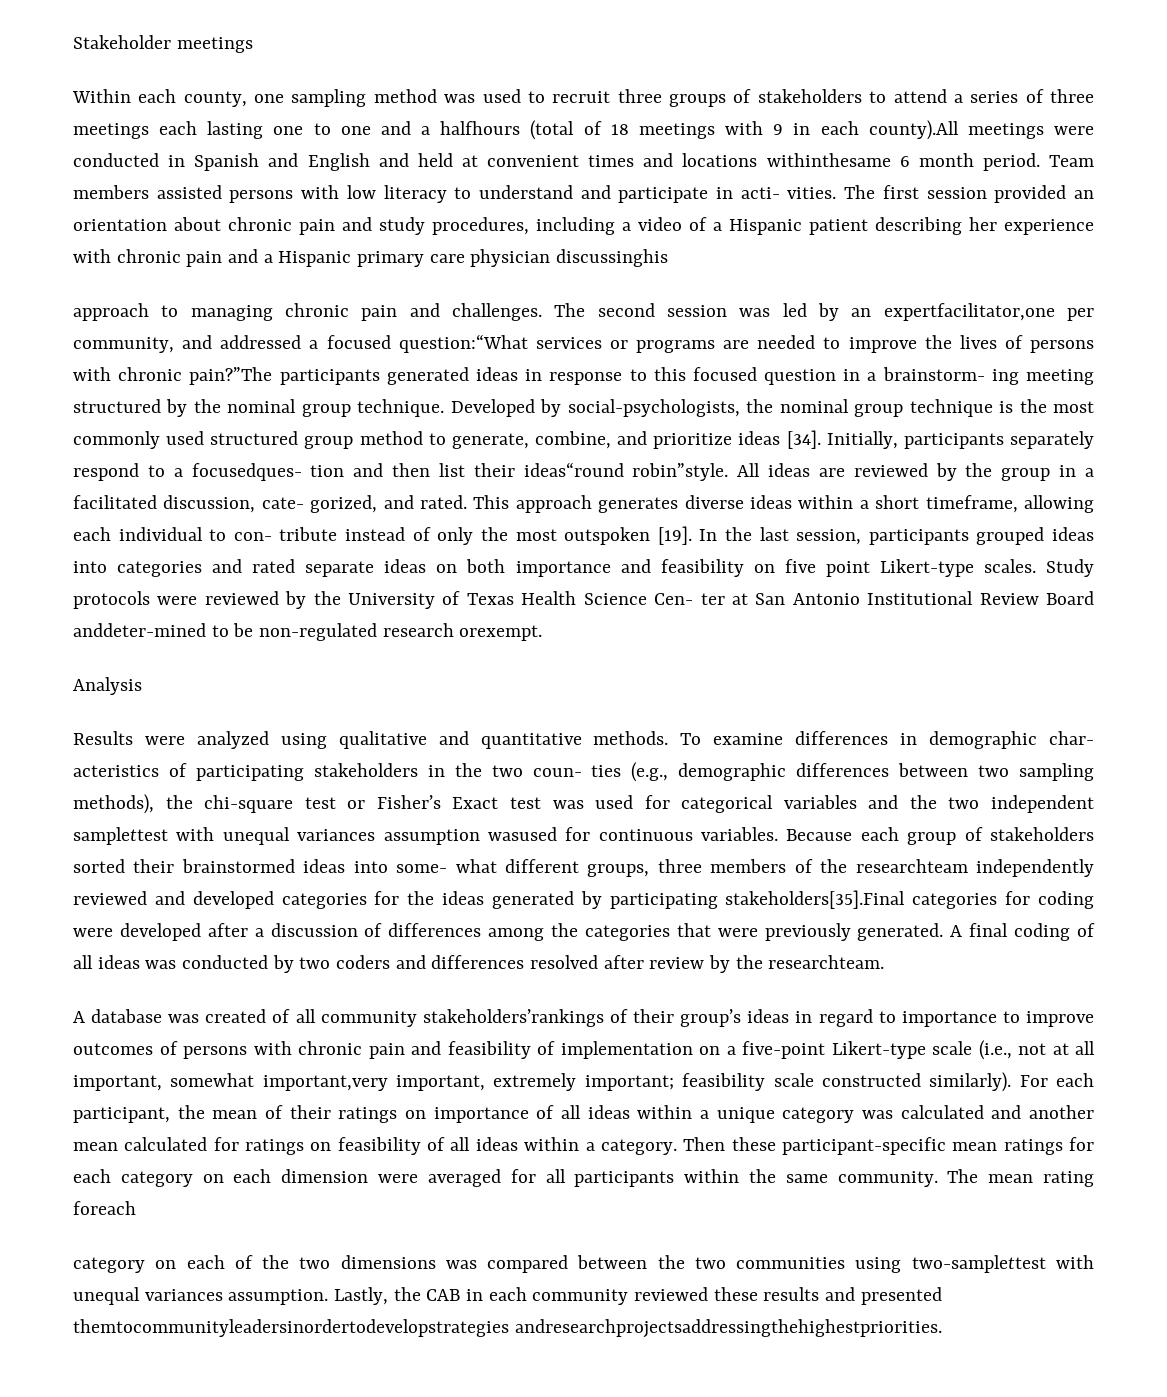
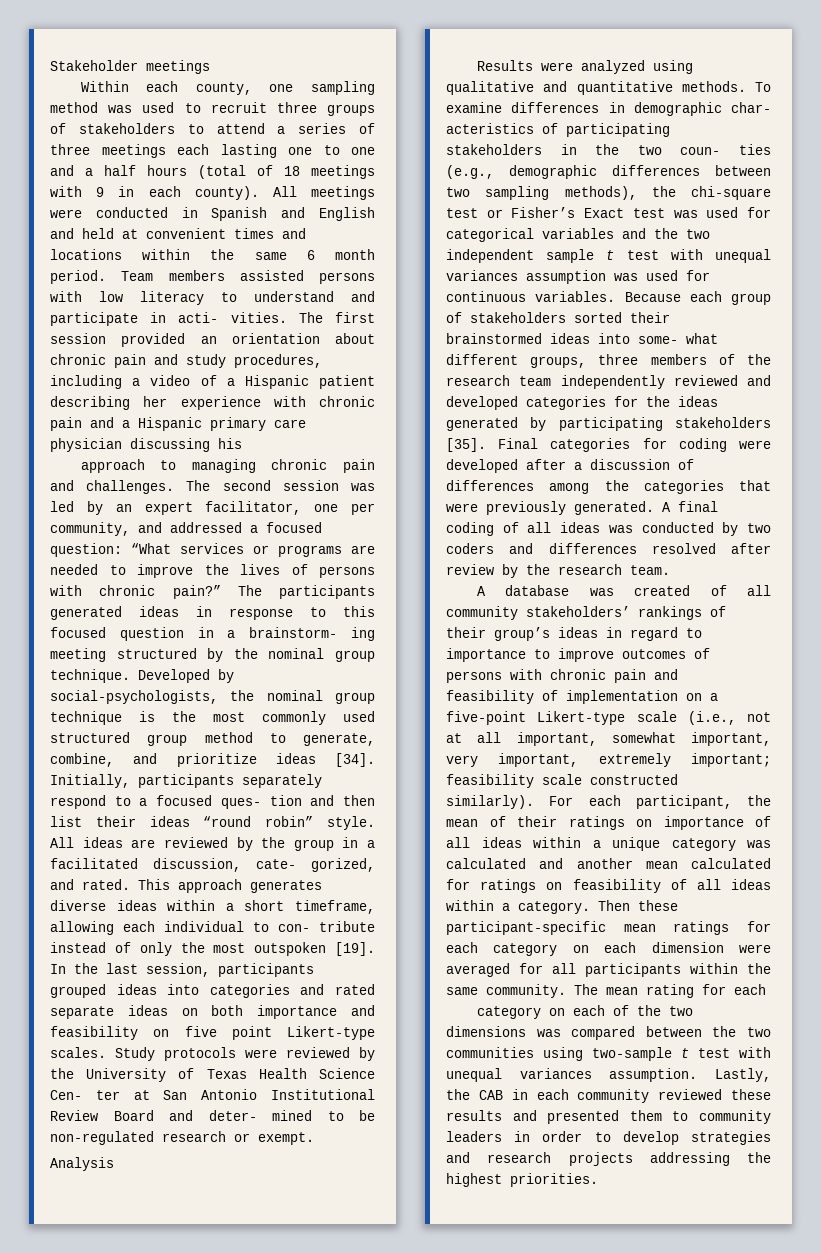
[440,121,521,135] halfhours -> [104,165,187,176] half hours
[868,120,959,140] county).All -> [194,186,297,200] county). All
[766,153,891,167] withinthesame -> [142,249,287,260] within the same
[556,249,669,267] discussinghis -> [130,438,242,452] discussing his
[883,303,1055,321] expertfacilitator,one -> [144,501,339,515] expert facilitator, one
[398,334,528,353] question:“What -> [50,543,171,557] question: “What
[189,367,273,385] pain?”The -> [172,585,262,599] pain?” The
[191,463,302,481] focusedques- -> [156,795,261,809] focused ques-
[523,462,729,481] ideas“round robin”style. -> [149,816,376,830] ideas “round robin” style.
[73,623,206,637] anddeter-mined -> [169,1110,312,1121] and deter- mined
[459,625,543,641] orexempt. -> [234,1132,314,1145] or exempt.
[73,827,168,845] samplettest -> [546,249,659,263] sample t test
[487,827,557,841] wasused -> [614,270,678,281] was used
[855,859,968,873] researchteam -> [446,375,552,386] research team
[725,890,906,909] stakeholders[35].Final -> [675,417,771,428] [446,438,539,452] stakeholders [35]. Final
[768,955,885,969] researchteam. -> [558,564,670,575] research team.
[422,1009,604,1027] stakeholders’rankings -> [526,606,702,620] stakeholders’ rankings
[262,1075,388,1091] important,very -> [691,732,771,746] [446,755,478,767] important, very
[73,1201,136,1215] foreach -> [702,984,766,995] for each
[911,1255,1046,1273] two-samplettest -> [592,1047,730,1061] two-sample t test
[73,1319,942,1338] themtocommunityleadersinordertodevelopstrategies andresearchprojectsaddressingthehighestpriorities. -> [629,1110,771,1124] [446,1131,771,1145] [446,1152,771,1166] [446,1173,598,1187] them to community leaders in order to develop strategies and research projects addressing the highest priorities.

